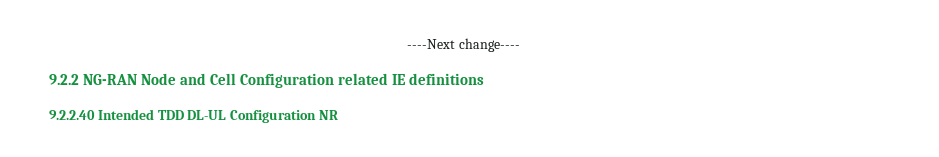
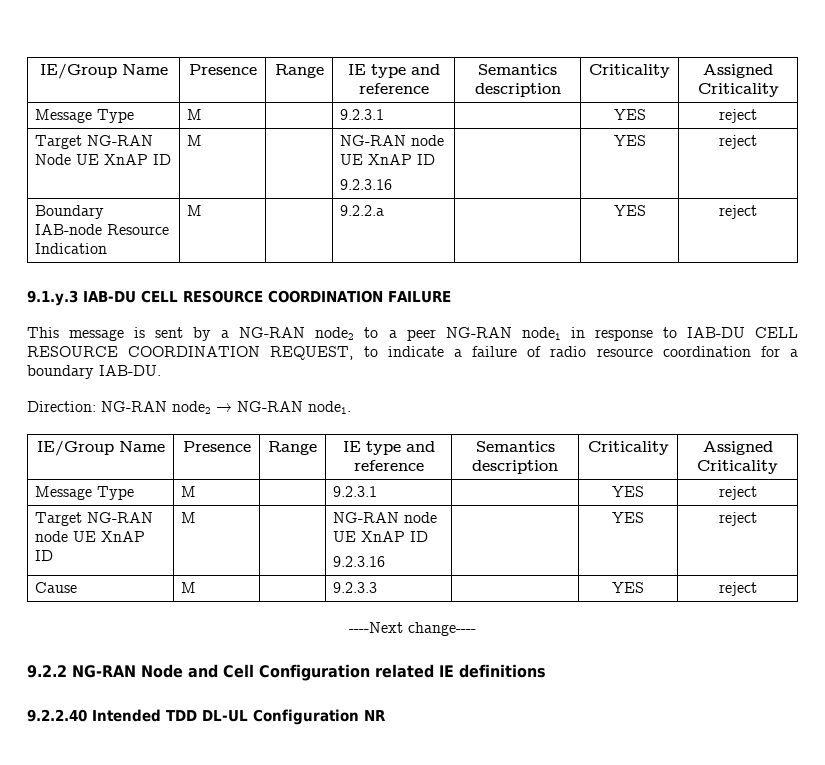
(407, 44) none -> [39,63,168,79] [188,64,257,75] [274,64,324,78] [347,64,440,78] [358,83,429,94] [478,64,557,75] [474,83,561,97] [589,64,670,78] [703,64,773,78] [697,83,779,97] [35,109,135,123] [187,109,203,120] [340,109,385,120] [613,109,646,120] [719,109,757,123] [35,135,154,149] [35,154,172,165] [187,135,203,146] [340,135,445,146] [340,154,436,165] [340,179,393,190] [613,135,646,146] [719,135,757,149] [35,205,105,219] [35,224,170,235] [35,243,108,254] [187,205,203,216] [340,205,385,216] [613,205,646,216] [719,205,757,219] [27,290,451,306] [27,327,798,341] [27,346,798,360] [27,365,161,379] [27,401,351,414] [36,440,165,456] [182,441,251,452] [268,441,317,455] [342,441,435,455] [353,460,424,471] [475,441,555,452] [472,460,558,474] [587,441,669,455] [702,441,773,455] [697,460,778,474] [35,486,135,500] [181,486,197,497] [333,486,378,497] [612,486,644,497] [718,486,757,500] [35,512,154,526] [35,531,146,542] [35,550,54,561] [181,512,197,523] [333,512,438,523] [333,531,429,542] [333,556,386,567] [612,512,644,523] [718,512,757,526] [35,582,78,593] [181,582,197,593] [333,582,378,593] [612,582,644,593] [718,582,757,596] IE/Group Name | Presence | Range | IE type and reference | Semantics description | Criticality | Assigned Criticality // Message Type | M | | 9.2.3.1 | | YES | reject // Target NG-RAN Node UE XnAP ID | M | | NG-RAN node UE XnAP ID // 9.2.3.16 | | YES | reject // Boundary IAB-node Resource Indication | M | | 9.2.2.a | | YES | reject // 9.1.y.3 IAB-DU CELL RESOURCE COORDINATION FAILURE // This message is sent by a NG-RAN node2 to a peer NG-RAN node1 in response to IAB-DU CELL RESOURCE COORDINATION REQUEST, to indicate a failure of radio resource coordination for a boundary IAB-DU. // Direction: NG-RAN node2 → NG-RAN node1. // IE/Group Name | Presence | Range | IE type and reference | Semantics description | Criticality | Assigned Criticality // Message Type | M | | 9.2.3.1 | | YES | reject // Target NG-RAN node UE XnAP ID | M | | NG-RAN node UE XnAP ID // 9.2.3.16 | | YES | reject // Cause | M | | 9.2.3.3 | | YES | reject //

